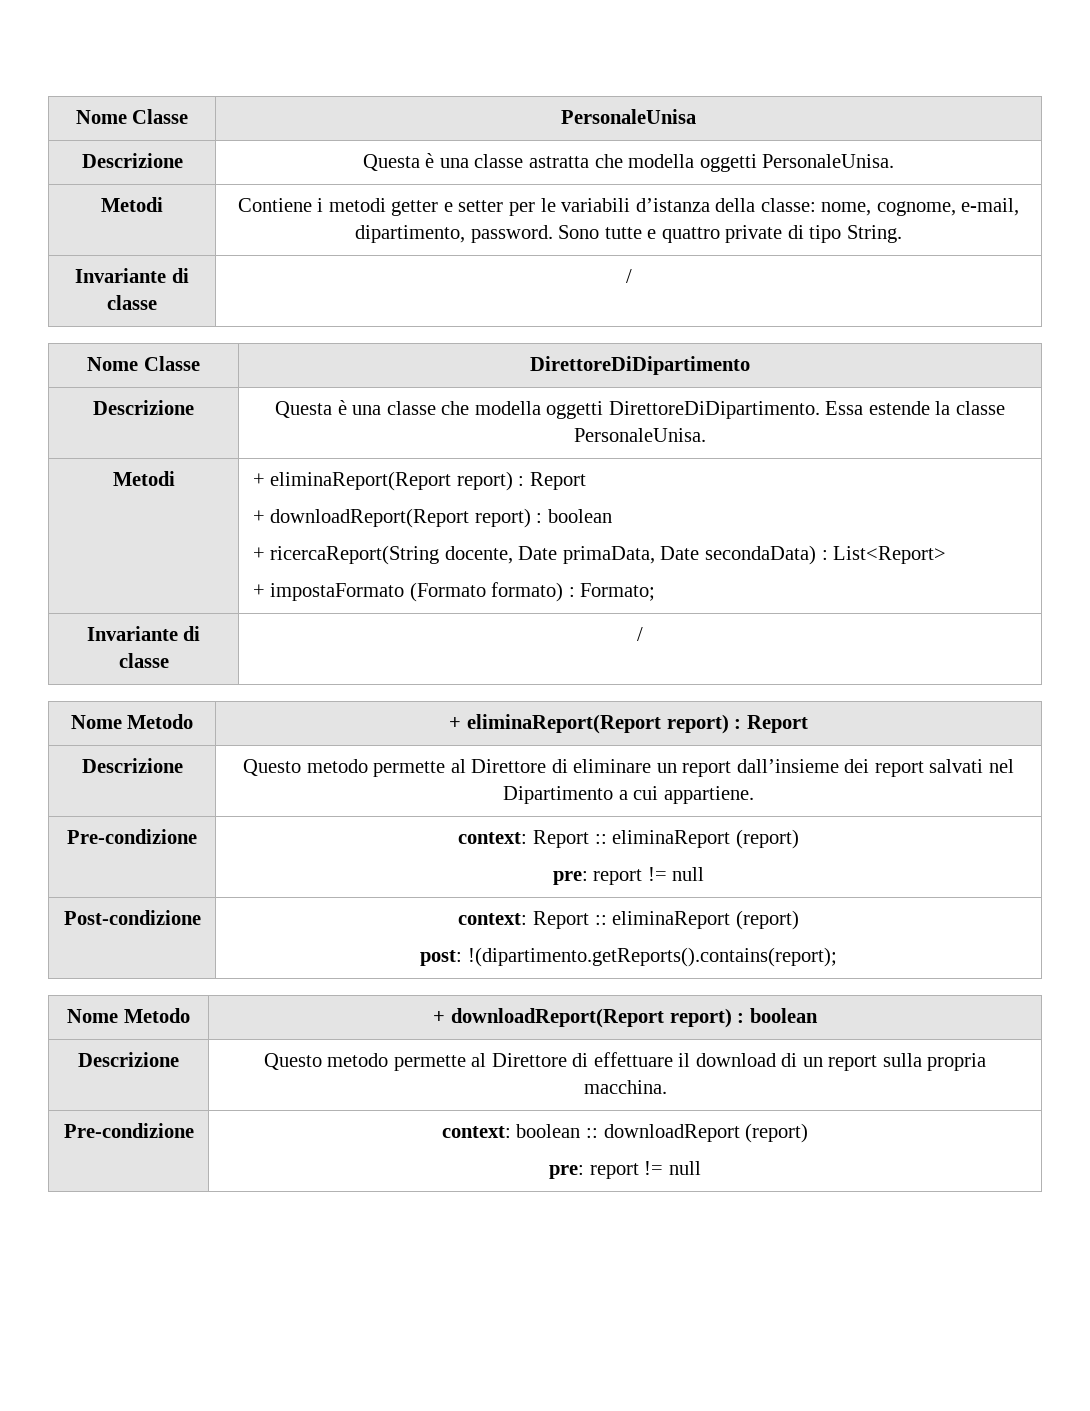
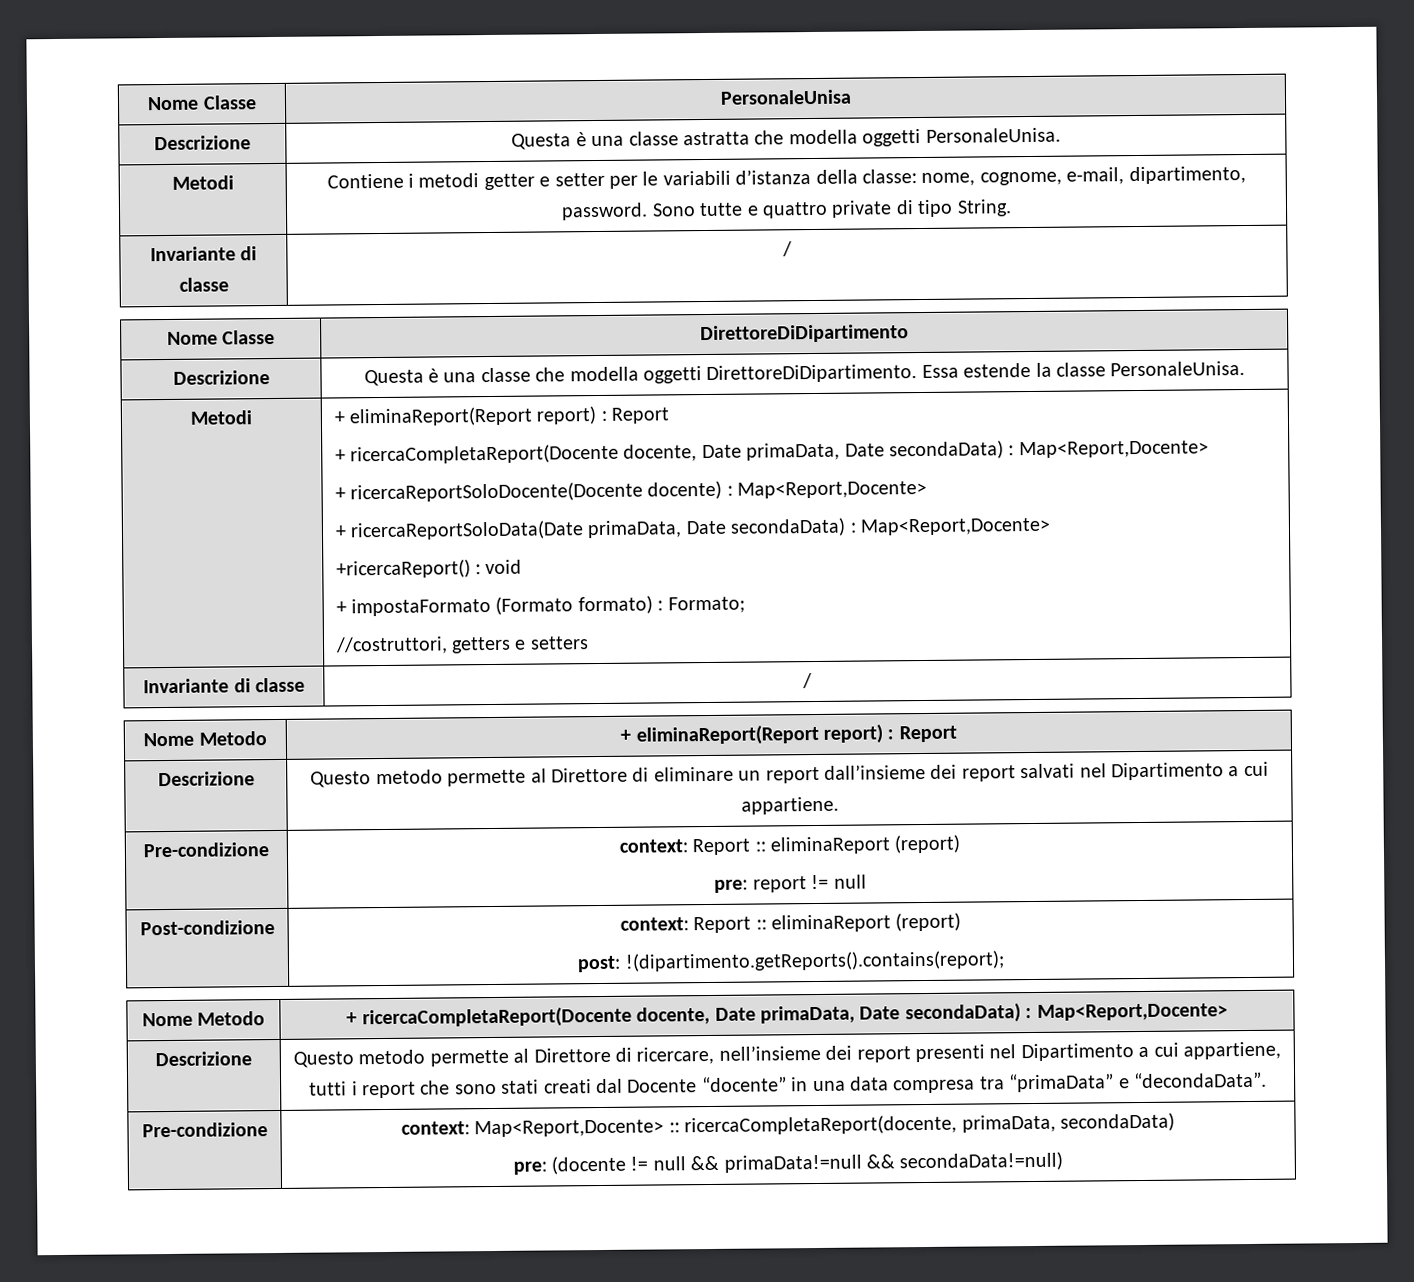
[270,508,612,528] [252,545,947,565] downloadReport(Report report) : boolean // + ricercaReport(String docente, Date primaData, Date secondaData) : List<Report> -> [349,440,1209,465] [334,480,928,503] [334,517,1051,541] [335,559,523,579] ricercaCompletaReport(Docente docente, Date primaData, Date secondaData) : Map<Report,Docente> // + ricercaReportSoloDocente(Docente docente) : Map<Report,Docente> // + ricercaReportSoloData(Date primaData, Date secondaData) : Map<Report,Docente> // +ricercaReport() : void
(656, 592) none -> [334,636,589,655] // //costruttori, getters e setters
[450,1008,818,1028] [78,1052,179,1067] [263,1052,987,1071] [583,1080,667,1094] [63,1123,194,1138] [441,1123,809,1143] [549,1161,701,1179] downloadReport(Report report) : boolean // Descrizione | Questo metodo permette al Direttore di effettuare il download di un report sulla propria macchina. // Pre-condizione | context: boolean :: downloadReport (report) // pre: report != null -> [361,1003,1228,1029] [155,1051,252,1067] [293,1041,1281,1068] [309,1071,1267,1099] [141,1122,268,1138] [401,1112,1175,1138] [512,1151,1064,1175] ricercaCompletaReport(Docente docente, Date primaData, Date secondaData) : Map<Report,Docente> // Descrizione | Questo metodo permette al Direttore di ricercare, nell’insieme dei report presenti nel Dipartimento a cui appartiene, tutti i report che sono stati creati dal Docente “docente” in una data compresa tra “primaData” e “decondaData”. // Pre-condizione | context: Map<Report,Docente> :: ricercaCompletaReport(docente, primaData, secondaData) // pre: (docente != null && primaData!=null && secondaData!=null)

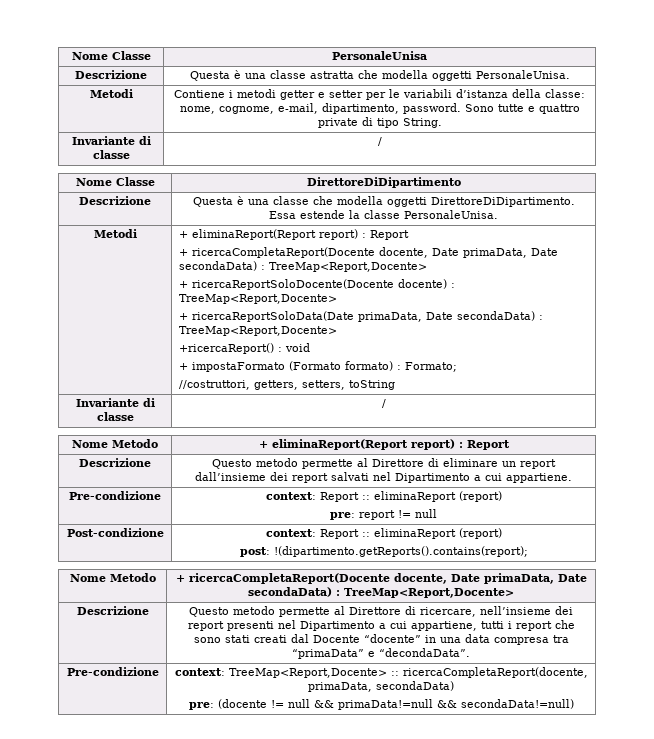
[1018,440,1209,459] Map<Report,Docente> -> [268,262,427,272] TreeMap<Report,Docente>
[737,480,928,499] Map<Report,Docente> -> [178,294,337,304] TreeMap<Report,Docente>
[859,517,1051,536] Map<Report,Docente> -> [178,326,337,336] TreeMap<Report,Docente>
[450,636,589,654] getters e setters -> [253,380,395,390] getters, setters, toString
[1036,1003,1228,1021] Map<Report,Docente> -> [344,588,514,598] TreeMap<Report,Docente>
[474,1119,665,1138] Map<Report,Docente> -> [228,668,387,678] TreeMap<Report,Docente>

